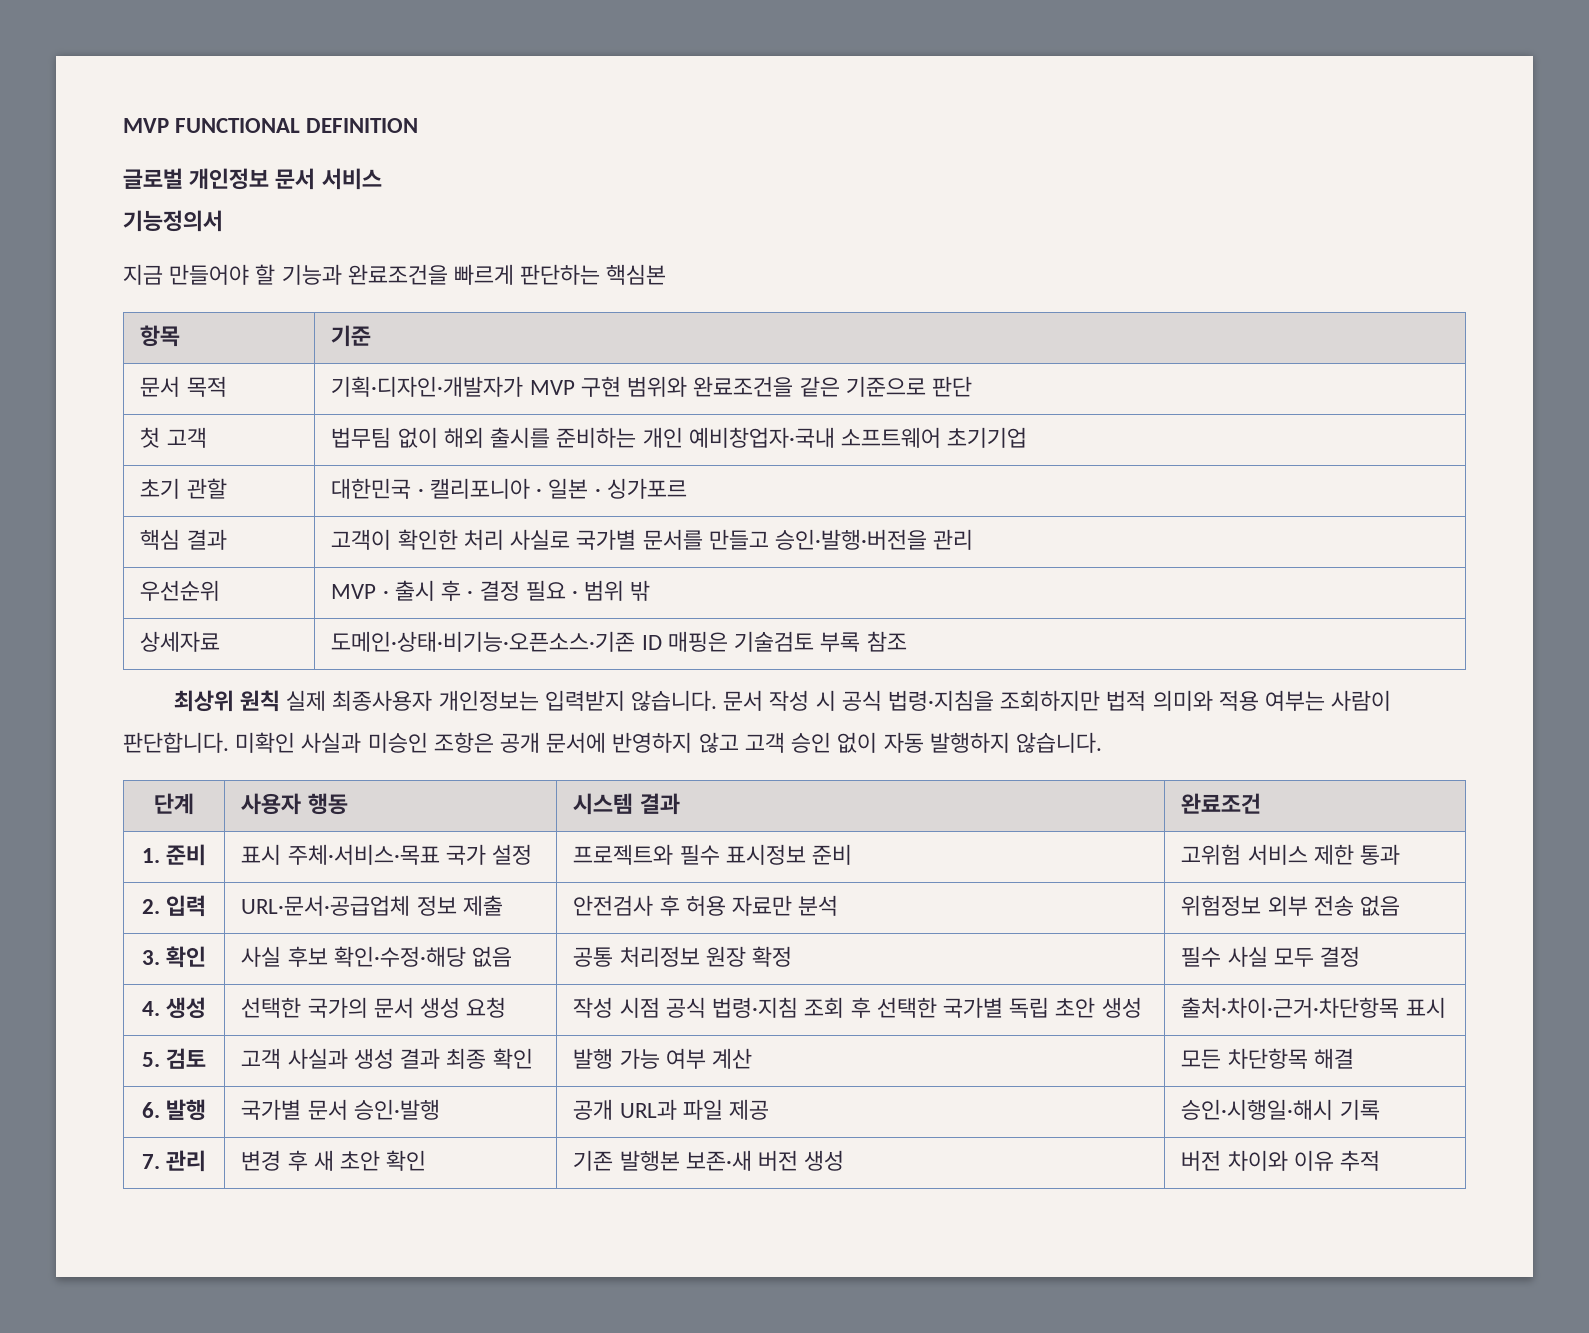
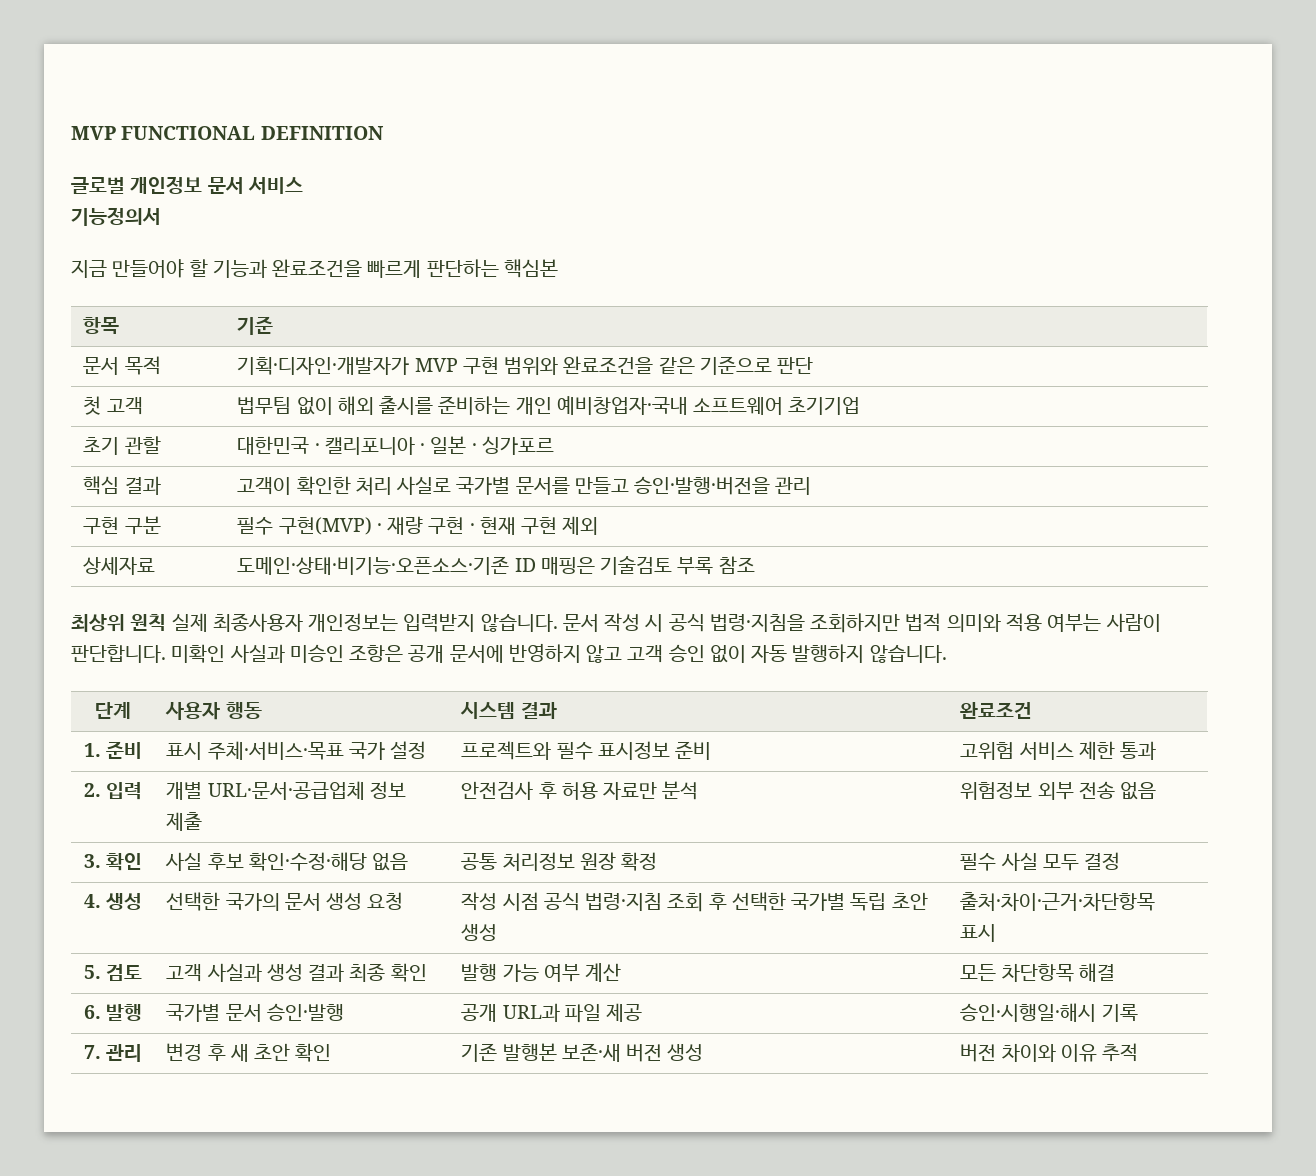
[140,580,221,601] [331,580,651,601] 우선순위 | MVP · 출시 후 · 결정 필요 · 범위 밖 -> [83,516,161,534] [237,516,599,535] 구현 구분 | 필수 구현(MVP) · 재량 구현 · 현재 구현 제외
(207, 906) none -> [166,782,203,800] 개별

